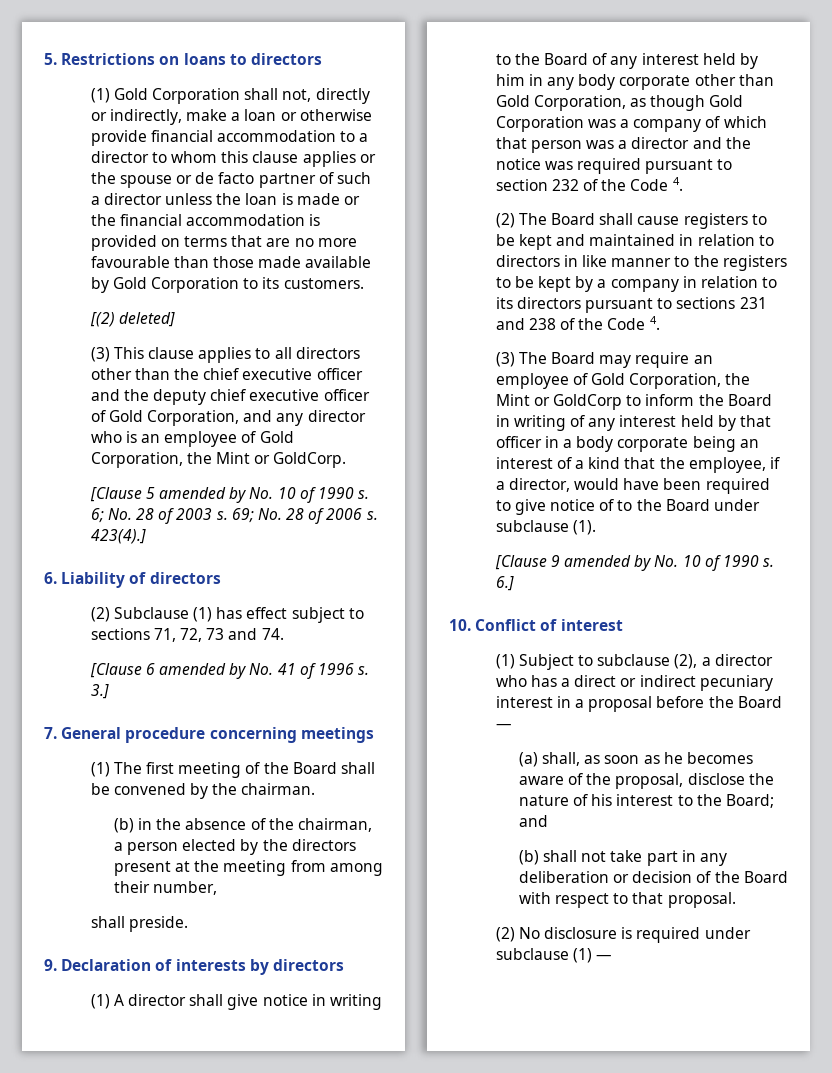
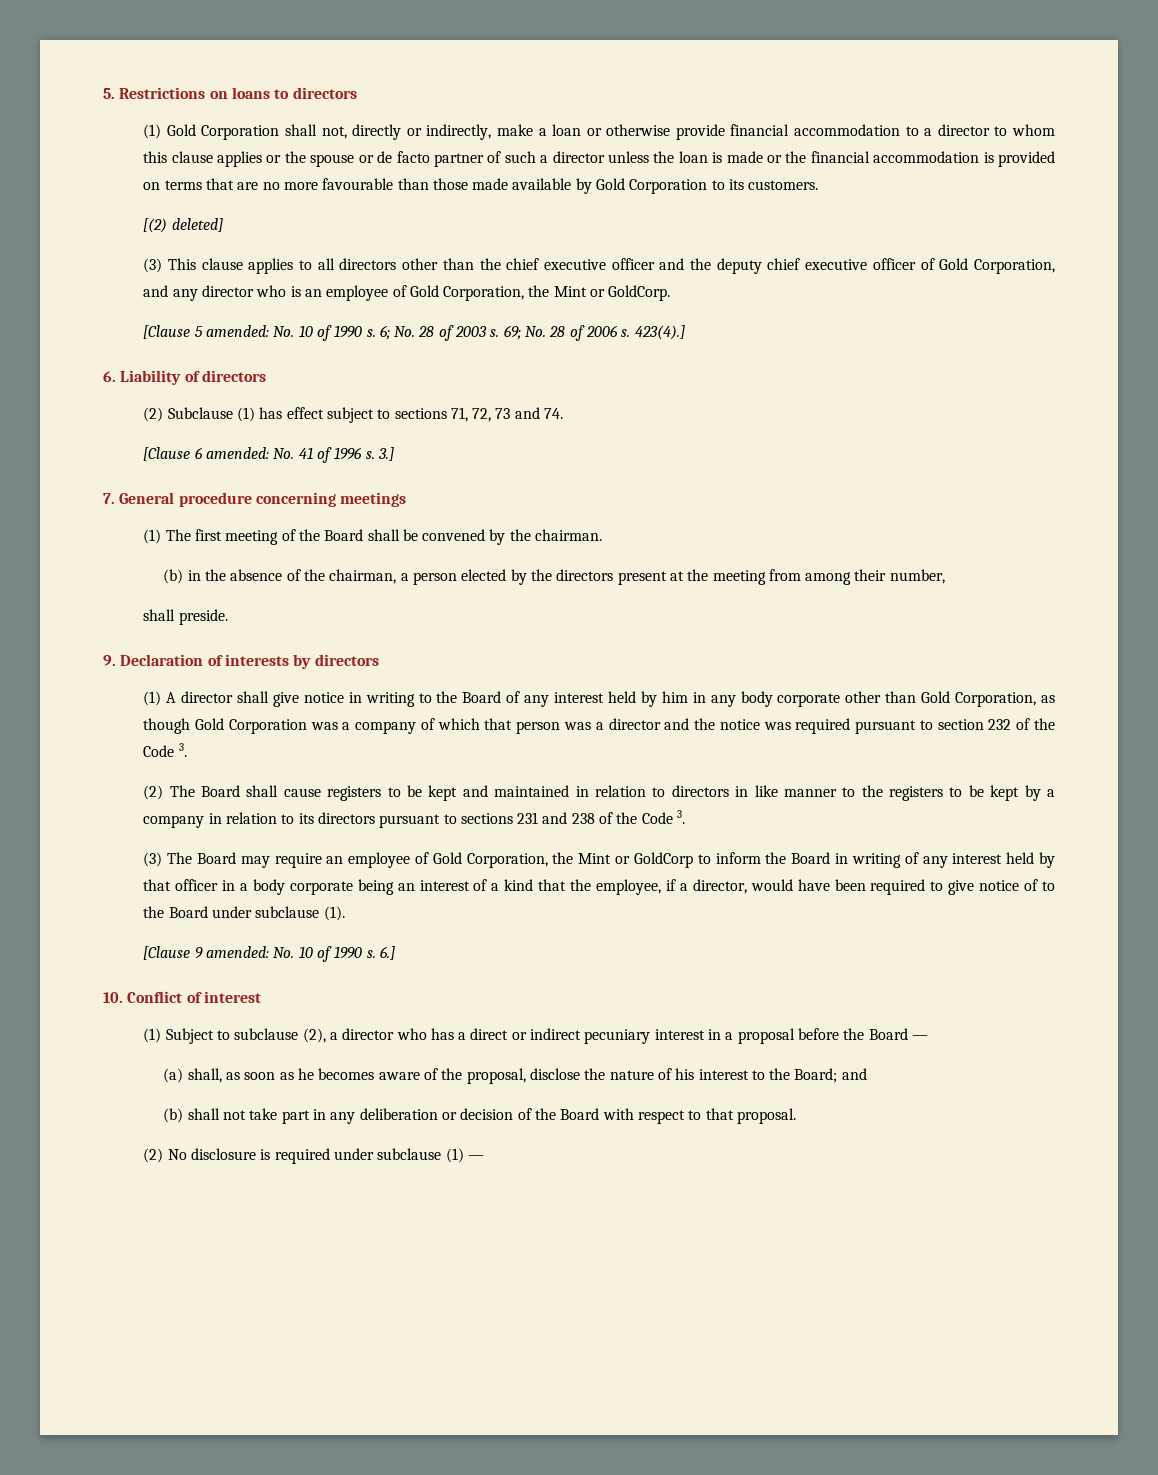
[158,487,247,503] amended by -> [205,325,269,337] amended:
[158,663,247,679] amended by -> [205,447,269,459] amended:
[672,177,683,191] 4. -> [178,743,187,757] 3.
[649,316,660,330] 4. -> [677,810,686,824] 3.
[563,555,652,571] amended by -> [205,946,269,958] amended:

